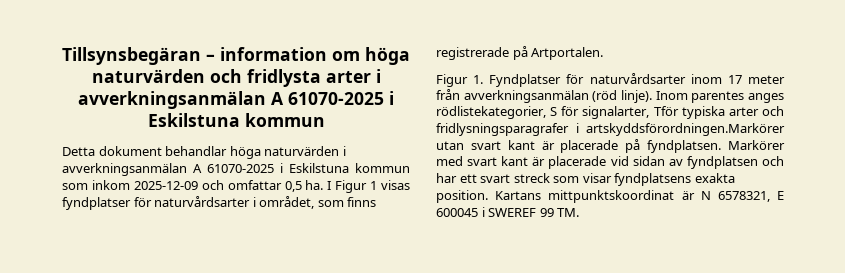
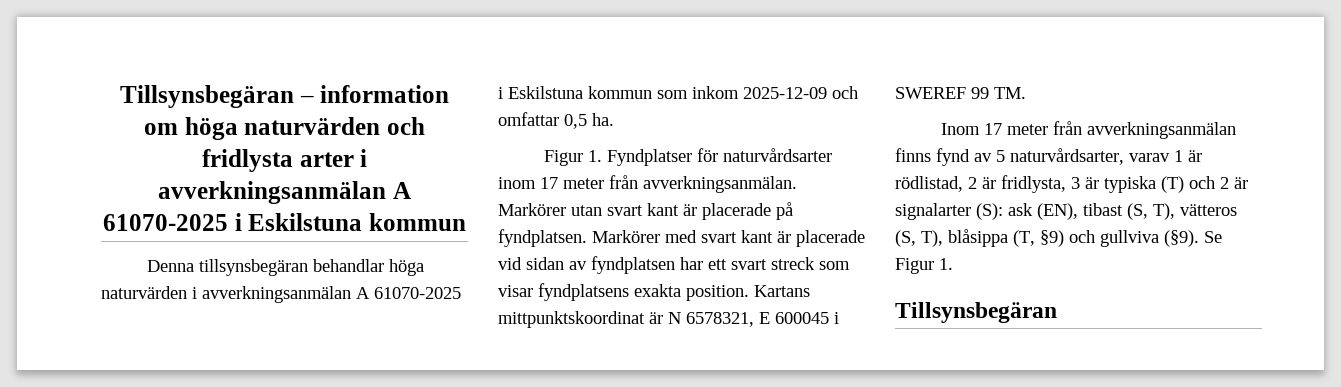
[62,146,162,156] Detta dokument -> [146,259,308,276] Denna tillsynsbegäran
[327,180,410,193] [62,196,377,210] [436,46,604,60] I Figur 1 visas fyndplatser för naturvårdsarter i området, som finns registrerade på Artportalen. -> (614, 119) none
[463,90,784,103] [436,106,784,119] [436,123,785,136] avverkningsanmälan (röd linje). Inom parentes anges rödlistekategorier, S för signalarter, Tför typiska arter och fridlysningsparagrafer i artskyddsförordningen.Markörer -> [643,176,797,193] [498,203,566,216] avverkningsanmälan. Markörer
[762,156,784,166] och -> (675, 265) none
(580, 212) none -> [940,121,1236,139] [895,148,1202,166] [895,175,1248,193] [895,203,1237,220] [895,229,1222,247] [895,258,953,274] [895,302,1057,323] // Inom 17 meter från avverkningsanmälan finns fynd av 5 naturvårdsarter, varav 1 är rödlistad, 2 är fridlysta, 3 är typiska (T) och 2 är signalarter (S): ask (EN), tibast (S, T), vätteros (S, T), blåsippa (T, §9) och gullviva (§9). Se Figur 1. // Tillsynsbegäran

